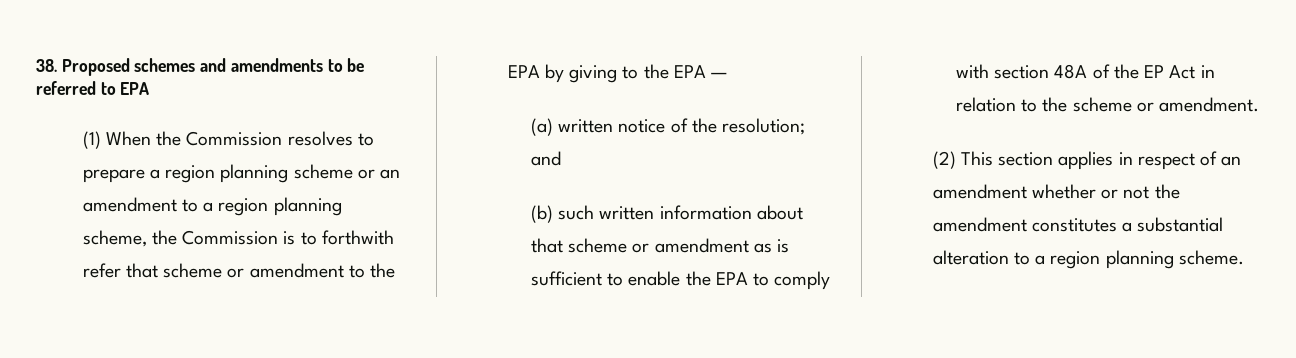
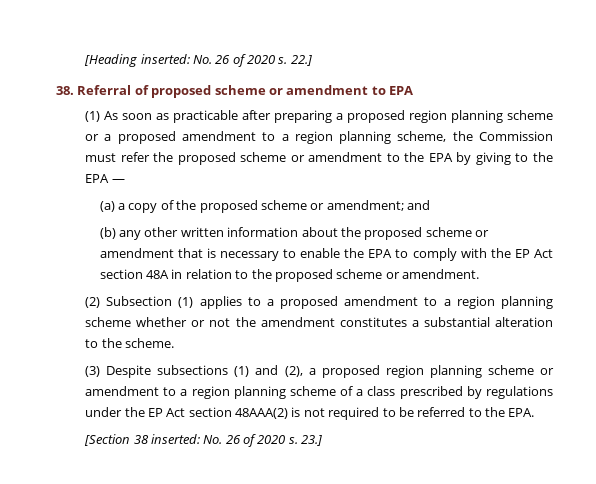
[36,58,365,76] [36,81,150,95] [82,131,374,149] [82,164,401,183] 38. Proposed schemes and amendments to be referred to EPA // (1) When the Commission resolves to prepare a region planning scheme or an -> [84,54,312,67] [56,85,413,98] [85,110,553,123] [85,131,176,144] [Heading inserted: No. 26 of 2020 s. 22.] // 38. Referral of proposed scheme or amendment to EPA // (1) As soon as practicable after preparing a proposed region planning scheme or a proposed
[283,230,394,245] [82,263,158,278] is to forthwith refer that -> [85,152,236,165] must refer the proposed
[558,118,806,135] written notice of the resolution; -> [118,200,404,213] a copy of the proposed scheme or amendment;
[558,205,595,220] such -> [119,227,179,240] any other
[530,238,790,253] [530,271,602,286] that scheme or amendment as is sufficient -> [340,227,490,240] [99,248,279,261] the proposed scheme or amendment that is necessary
[994,64,1196,79] section 48A of the EP Act -> [490,248,554,258] [99,269,170,279] the EP Act section 48A
(1068, 104) none -> [274,269,333,282] proposed
[960,151,1242,170] [932,184,1027,199] This section applies in respect of an amendment -> [106,296,553,309] [85,317,132,327] Subsection (1) applies to a proposed amendment to a region planning scheme
[1035,250,1244,269] a region planning scheme. -> [101,338,174,348] [85,365,554,378] [85,386,553,399] [85,407,535,420] [84,434,323,447] the scheme. // (3) Despite subsections (1) and (2), a proposed region planning scheme or amendment to a region planning scheme of a class prescribed by regulations under the EP Act section 48AAA(2) is not required to be referred to the EPA. // [Section 38 inserted: No. 26 of 2020 s. 23.]

